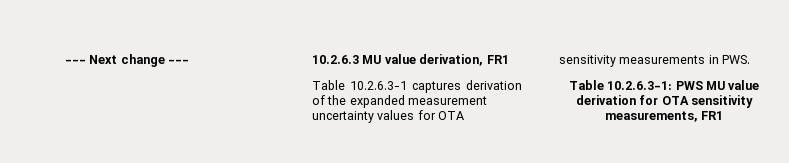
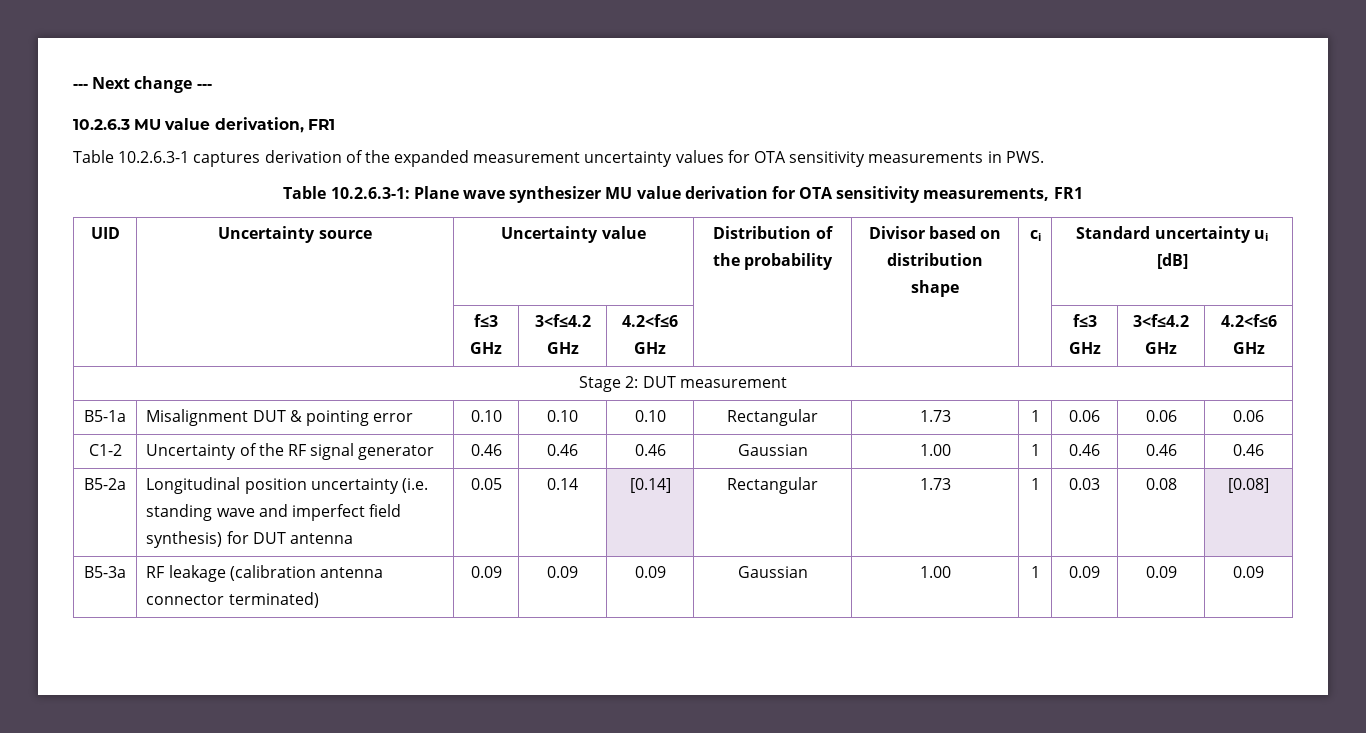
[675,81,703,90] PWS -> [413,186,602,203] Plane wave synthesizer
(724, 115) none -> [90,227,120,239] [218,226,372,243] [501,226,646,243] [713,226,833,239] [712,253,834,270] [868,226,1002,239] [887,253,983,266] [911,280,959,297] [1029,230,1041,241] [1076,226,1268,243] [1156,253,1188,269] [474,314,498,327] [470,342,502,354] [534,314,591,327] [546,342,579,354] [622,314,678,327] [634,342,666,354] [1072,314,1097,327] [1068,342,1101,354] [1133,314,1189,327] [1145,342,1177,354] [1220,314,1277,327] [1232,342,1265,354] [579,376,787,392] [84,410,126,422] [146,409,414,426] [470,410,502,422] [547,410,578,422] [634,410,666,422] [727,409,818,426] [919,410,951,422] [1030,410,1040,422] [1069,410,1100,422] [1145,410,1177,422] [1233,410,1264,422] [88,444,122,456] [146,443,435,460] [470,444,502,456] [547,444,578,456] [634,444,666,456] [737,444,808,456] [919,444,951,456] [1030,444,1040,456] [1069,444,1100,456] [1145,444,1177,456] [1233,444,1264,456] [84,478,126,490] [146,477,429,494] [146,504,402,521] [146,531,354,548] [470,478,502,490] [547,478,578,490] [629,478,671,493] [727,477,818,494] [919,478,951,490] [1030,478,1040,490] [1069,478,1100,490] [1145,478,1177,490] [1228,478,1269,493] [84,566,126,578] [146,565,384,582] [146,592,319,608] [470,566,502,578] [547,566,578,578] [634,566,666,578] [737,566,808,578] [919,566,951,578] [1030,566,1040,578] [1069,566,1100,578] [1145,566,1177,578] [1233,566,1264,578] // UID | Uncertainty source | Uncertainty value | Distribution of the probability | Divisor based on distribution shape | ci | Standard uncertainty ui [dB] // | | f≤3 GHz | 3<f≤4.2 GHz | 4.2<f≤6 GHz | | | | f≤3 GHz | 3<f≤4.2 GHz | 4.2<f≤6 GHz // Stage 2: DUT measurement // B5-1a | Misalignment DUT & pointing error | 0.10 | 0.10 | 0.10 | Rectangular | 1.73 | 1 | 0.06 | 0.06 | 0.06 // C1-2 | Uncertainty of the RF signal generator | 0.46 | 0.46 | 0.46 | Gaussian | 1.00 | 1 | 0.46 | 0.46 | 0.46 // B5-2a | Longitudinal position uncertainty (i.e. standing wave and imperfect field synthesis) for DUT antenna | 0.05 | 0.14 | [0.14] | Rectangular | 1.73 | 1 | 0.03 | 0.08 | [0.08] // B5-3a | RF leakage (calibration antenna connector terminated) | 0.09 | 0.09 | 0.09 | Gaussian | 1.00 | 1 | 0.09 | 0.09 | 0.09

